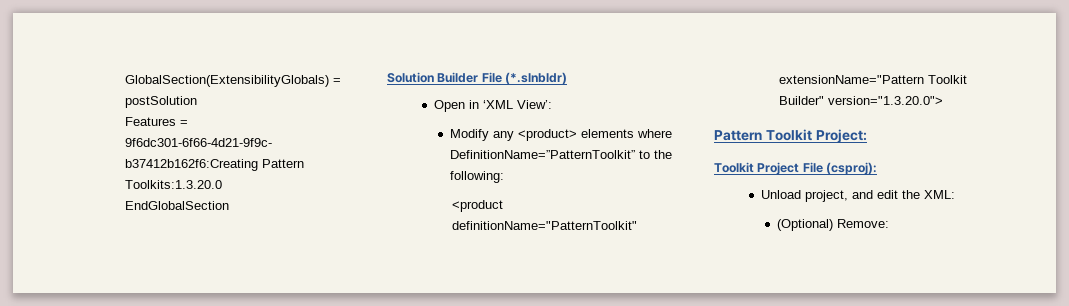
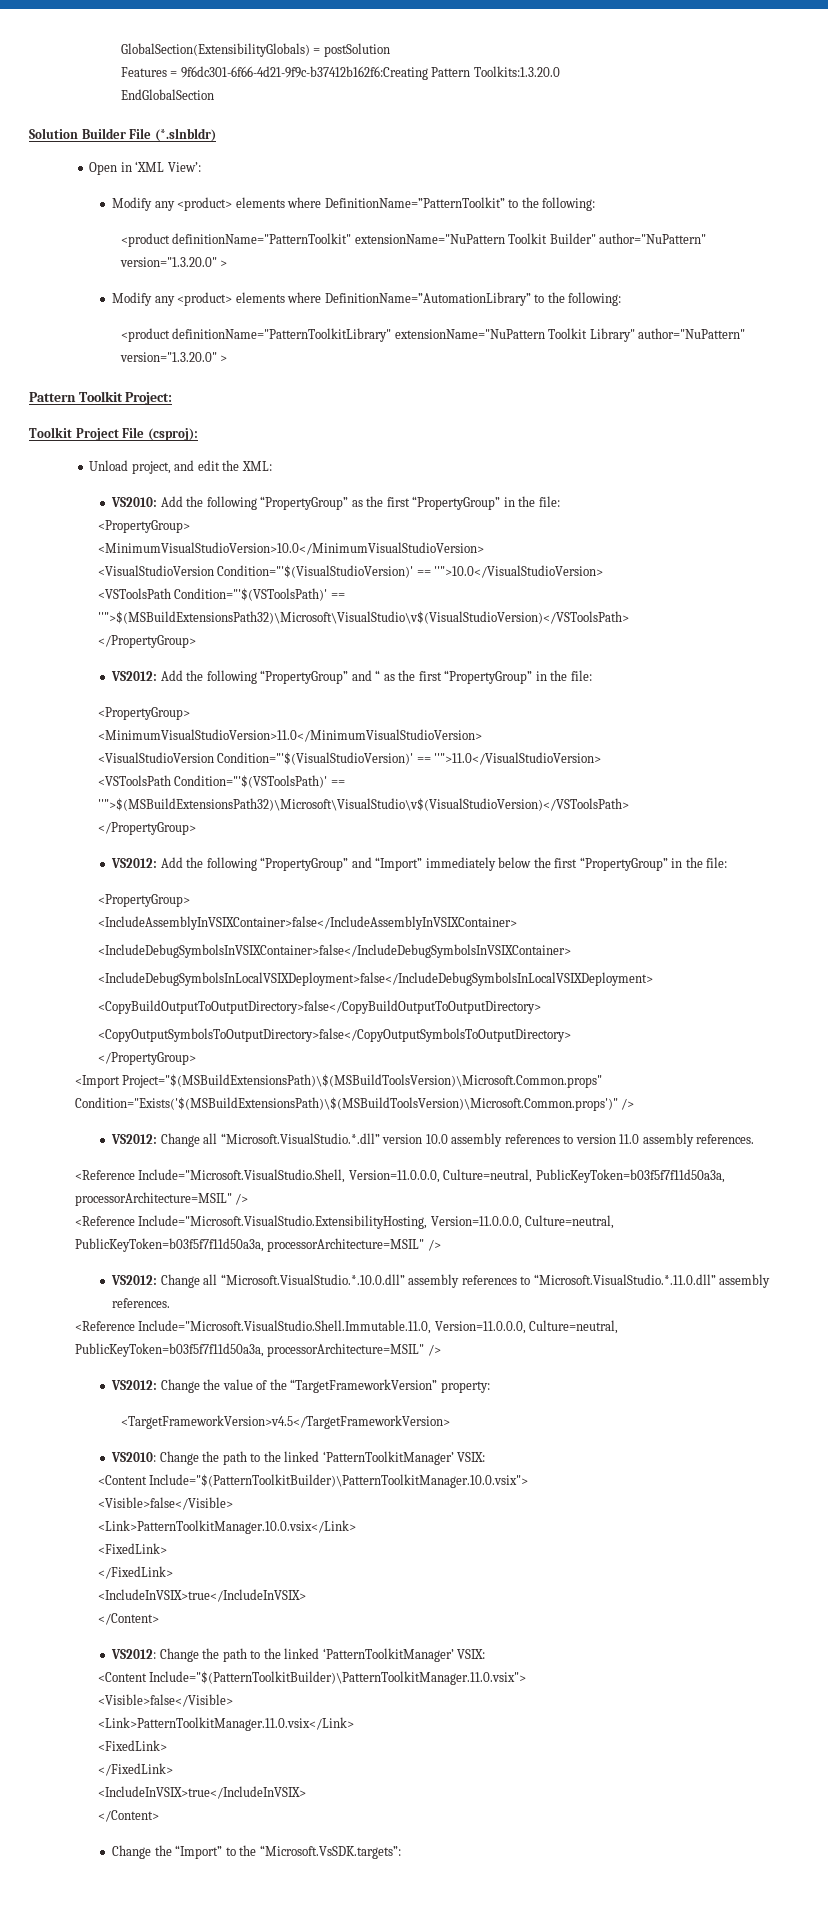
[778,75,924,84] extensionName="Pattern -> [354,234,505,244] extensionName="NuPattern
[827,96,943,105] version="1.3.20.0"> -> [599,233,707,244] [119,257,228,267] [112,292,622,306] [120,328,746,342] [119,352,228,362] author="NuPattern" version="1.3.20.0" > // Modify any <product> elements where DefinitionName=”AutomationLibrary” to the following: // <product definitionName="PatternToolkitLibrary" extensionName="NuPattern Toolkit Library" author="NuPattern" version="1.3.20.0" >
[777,219,890,231] (Optional) Remove: -> [111,496,560,510] [97,520,190,533] [97,542,484,555] [97,565,604,578] [97,588,345,601] [97,611,629,624] [97,635,196,648] [111,670,592,684] [97,707,190,720] [97,729,482,742] [97,752,602,765] [97,775,345,788] [97,798,629,811] [97,822,196,835] [111,857,728,871] [97,894,190,907] [97,916,517,930] [97,944,571,958] [97,972,653,986] [97,1000,541,1014] [97,1028,571,1042] [97,1052,196,1065] [74,1074,603,1088] [74,1097,635,1111] [111,1133,755,1147] [74,1169,725,1183] [74,1192,249,1206] [74,1215,615,1229] [74,1238,441,1252] [111,1274,771,1288] [112,1298,171,1308] [74,1320,619,1334] [74,1343,441,1357] [111,1379,490,1393] [120,1415,450,1429] [111,1451,486,1465] [97,1474,529,1488] [97,1497,233,1510] [97,1520,356,1534] [97,1543,167,1554] [97,1566,173,1579] [97,1589,306,1602] [97,1613,159,1625] [111,1648,486,1662] [97,1671,527,1685] [97,1694,233,1707] [97,1717,354,1731] [97,1740,167,1751] [97,1763,173,1776] [97,1786,306,1799] [97,1810,159,1822] [112,1845,401,1859] VS2010: Add the following “PropertyGroup” as the first “PropertyGroup” in the file: // <PropertyGroup> // <MinimumVisualStudioVersion>10.0</MinimumVisualStudioVersion> // <VisualStudioVersion Condition="'$(VisualStudioVersion)' == ''">10.0</VisualStudioVersion> // <VSToolsPath Condition="'$(VSToolsPath)' == ''">$(MSBuildExtensionsPath32)\Microsoft\VisualStudio\v$(VisualStudioVersion)</VSToolsPath> // </PropertyGroup> // VS2012: Add the following “PropertyGroup” and “ as the first “PropertyGroup” in the file: // <PropertyGroup> // <MinimumVisualStudioVersion>11.0</MinimumVisualStudioVersion> // <VisualStudioVersion Condition="'$(VisualStudioVersion)' == ''">11.0</VisualStudioVersion> // <VSToolsPath Condition="'$(VSToolsPath)' == ''">$(MSBuildExtensionsPath32)\Microsoft\VisualStudio\v$(VisualStudioVersion)</VSToolsPath> // </PropertyGroup> // VS2012: Add the following “PropertyGroup” and “Import” immediately below the first “PropertyGroup” in the file: // <PropertyGroup> // <IncludeAssemblyInVSIXContainer>false</IncludeAssemblyInVSIXContainer> // <IncludeDebugSymbolsInVSIXContainer>false</IncludeDebugSymbolsInVSIXContainer> // <IncludeDebugSymbolsInLocalVSIXDeployment>false</IncludeDebugSymbolsInLocalVSIXDeployment> // <CopyBuildOutputToOutputDirectory>false</CopyBuildOutputToOutputDirectory> // <CopyOutputSymbolsToOutputDirectory>false</CopyOutputSymbolsToOutputDirectory> // </PropertyGroup> // <Import Project="$(MSBuildExtensionsPath)\$(MSBuildToolsVersion)\Microsoft.Common.props" Condition="Exists('$(MSBuildExtensionsPath)\$(MSBuildToolsVersion)\Microsoft.Common.props')" /> // VS2012: Change all “Microsoft.VisualStudio.*.dll” version 10.0 assembly references to version 11.0 assembly references. // <Reference Include="Microsoft.VisualStudio.Shell, Version=11.0.0.0, Culture=neutral, PublicKeyToken=b03f5f7f11d50a3a, processorArchitecture=MSIL" /> // <Reference Include="Microsoft.VisualStudio.ExtensibilityHosting, Version=11.0.0.0, Culture=neutral, PublicKeyToken=b03f5f7f11d50a3a, processorArchitecture=MSIL" /> // VS2012: Change all “Microsoft.VisualStudio.*.10.0.dll” assembly references to “Microsoft.VisualStudio.*.11.0.dll” assembly references. // <Reference Include="Microsoft.VisualStudio.Shell.Immutable.11.0, Version=11.0.0.0, Culture=neutral, PublicKeyToken=b03f5f7f11d50a3a, processorArchitecture=MSIL" /> // VS2012: Change the value of the “TargetFrameworkVersion” property: // <TargetFrameworkVersion>v4.5</TargetFrameworkVersion> // VS2010: Change the path to the linked ‘PatternToolkitManager’ VSIX: // <Content Include="$(PatternToolkitBuilder)\PatternToolkitManager.10.0.vsix"> // <Visible>false</Visible> // <Link>PatternToolkitManager.10.0.vsix</Link> // <FixedLink> // </FixedLink> // <IncludeInVSIX>true</IncludeInVSIX> // </Content> // VS2012: Change the path to the linked ‘PatternToolkitManager’ VSIX: // <Content Include="$(PatternToolkitBuilder)\PatternToolkitManager.11.0.vsix"> // <Visible>false</Visible> // <Link>PatternToolkitManager.11.0.vsix</Link> // <FixedLink> // </FixedLink> // <IncludeInVSIX>true</IncludeInVSIX> // </Content> // Change the “Import” to the “Microsoft.VsSDK.targets”:

